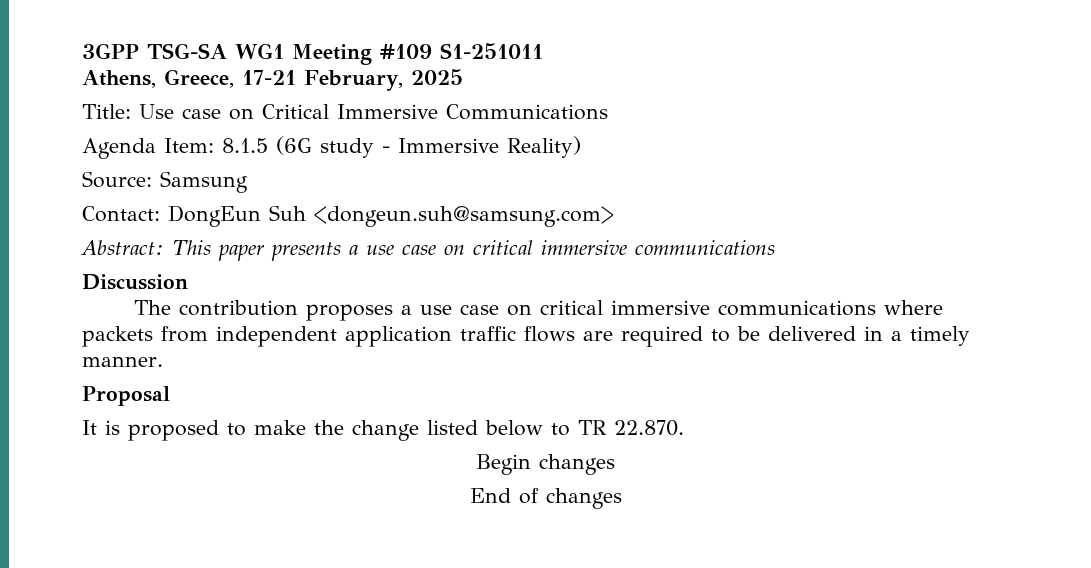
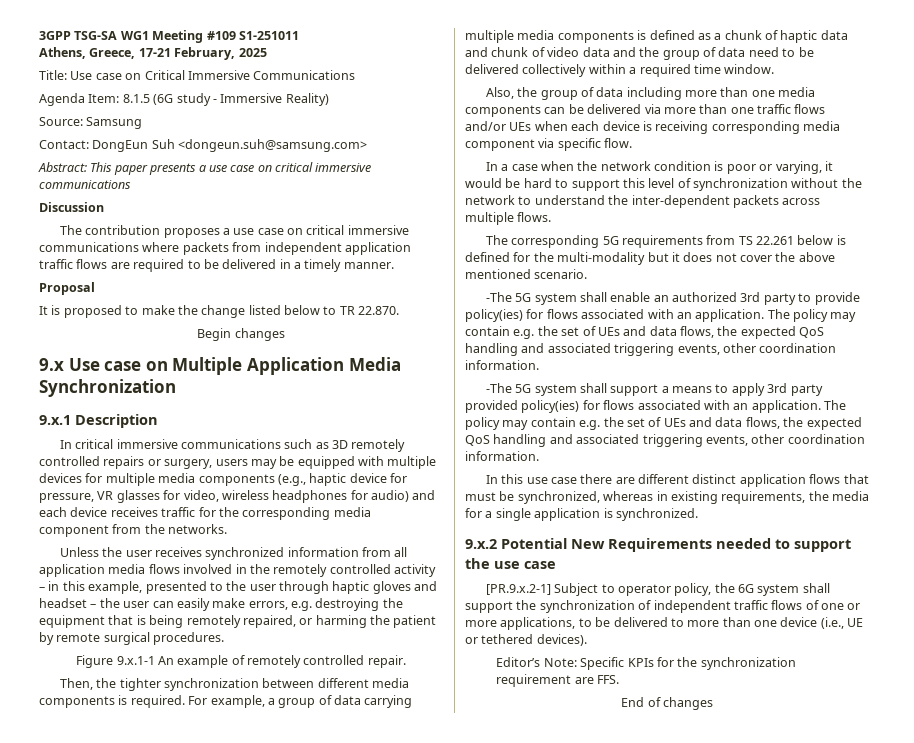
(615, 464) none -> [39,357,401,375] [39,379,176,397] [39,414,158,428] [59,439,406,452] [39,456,437,469] [39,473,407,486] [39,490,436,503] [39,507,371,520] [39,524,228,537] [59,547,408,560] [39,564,436,577] [39,581,438,594] [39,598,403,611] [39,615,437,628] [39,632,225,645] [76,655,406,668] [59,678,410,691] [39,695,413,708] [465,30,848,43] [465,47,814,60] [465,64,775,77] [485,87,816,100] [465,104,826,117] [465,121,840,134] [465,138,633,151] [485,161,833,174] [465,178,862,191] [465,195,821,208] [465,212,552,225] [485,235,846,248] [465,252,835,265] [465,269,588,279] [485,292,860,305] [465,309,857,322] [465,326,825,339] [465,343,837,356] [465,360,539,370] [485,383,823,396] [465,400,846,413] [465,417,862,430] [465,434,865,447] [465,451,539,461] [485,474,869,487] [465,491,869,504] [465,508,698,521] [465,538,851,552] [465,558,556,569] [485,583,830,596] [465,600,861,613] [465,617,864,630] [465,634,587,646] [496,657,796,670] [496,674,620,687] // 9.x Use case on Multiple Application Media Synchronization // 9.x.1 Description // In critical immersive communications such as 3D remotely controlled repairs or surgery, users may be equipped with multiple devices for multiple media components (e.g., haptic device for pressure, VR glasses for video, wireless headphones for audio) and each device receives traffic for the corresponding media component from the networks. // Unless the user receives synchronized information from all application media flows involved in the remotely controlled activity – in this example, presented to the user through haptic gloves and headset – the user can easily make errors, e.g. destroying the equipment that is being remotely repaired, or harming the patient by remote surgical procedures. // Figure 9.x.1-1 An example of remotely controlled repair. // Then, the tighter synchronization between different media components is required. For example, a group of data carrying multiple media components is defined as a chunk of haptic data and chunk of video data and the group of data need to be delivered collectively within a required time window. // Also, the group of data including more than one media components can be delivered via more than one traffic flows and/or UEs when each device is receiving corresponding media component via specific flow. // In a case when the network condition is poor or varying, it would be hard to support this level of synchronization without the network to understand the inter-dependent packets across multiple flows. // The corresponding 5G requirements from TS 22.261 below is defined for the multi-modality but it does not cover the above mentioned scenario. // -The 5G system shall enable an authorized 3rd party to provide policy(ies) for flows associated with an application. The policy may contain e.g. the set of UEs and data flows, the expected QoS handling and associated triggering events, other coordination information. // -The 5G system shall support a means to apply 3rd party provided policy(ies) for flows associated with an application. The policy may contain e.g. the set of UEs and data flows, the expected QoS handling and associated triggering events, other coordination information. // In this use case there are different distinct application flows that must be synchronized, whereas in existing requirements, the media for a single application is synchronized. // 9.x.2 Potential New Requirements needed to support the use case // [PR.9.x.2-1] Subject to operator policy, the 6G system shall support the synchronization of independent traffic flows of one or more applications, to be delivered to more than one device (i.e., UE or tethered devices). // Editor’s Note: Specific KPIs for the synchronization requirement are FFS.

